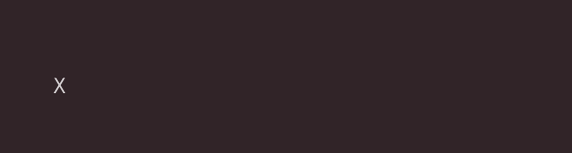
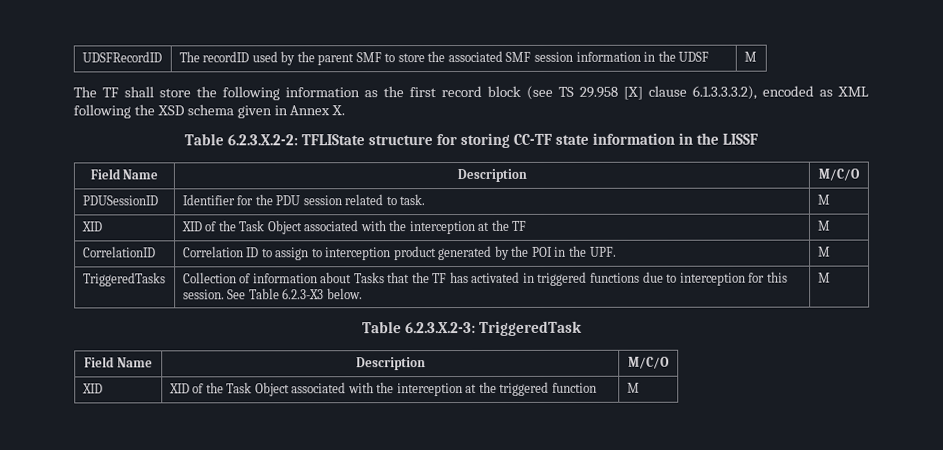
[53,77,67,94] X -> [81,51,162,63] [178,50,710,66] [743,51,757,62] [73,85,869,101] [73,104,346,119] [184,132,758,149] [89,168,159,180] [456,168,527,183] [818,168,860,181] [81,195,158,206] [181,194,426,206] [816,194,830,205] [80,221,103,232] [180,219,528,235] [816,220,831,231] [82,246,156,258] [182,245,617,261] [817,246,831,257] [82,272,166,287] [182,271,788,286] [182,288,363,300] [817,272,831,283] [362,320,582,336] [84,356,153,368] [355,357,426,371] [628,356,670,369] [81,383,103,394] [168,381,597,397] [626,382,640,393] UDSFRecordID | The recordID used by the parent SMF to store the associated SMF session information in the UDSF | M // The TF shall store the following information as the first record block (see TS 29.958 [X] clause 6.1.3.3.3.2), encoded as XML following the XSD schema given in Annex X. // Table 6.2.3.X.2-2: TFLIState structure for storing CC-TF state information in the LISSF // Field Name | Description | M/C/O // PDUSessionID | Identifier for the PDU session related to task. | M // XID | XID of the Task Object associated with the interception at the TF | M // CorrelationID | Correlation ID to assign to interception product generated by the POI in the UPF. | M // TriggeredTasks | Collection of information about Tasks that the TF has activated in triggered functions due to interception for this session. See Table 6.2.3-X3 below. | M // Table 6.2.3.X.2-3: TriggeredTask // Field Name | Description | M/C/O // XID | XID of the Task Object associated with the interception at the triggered function | M

